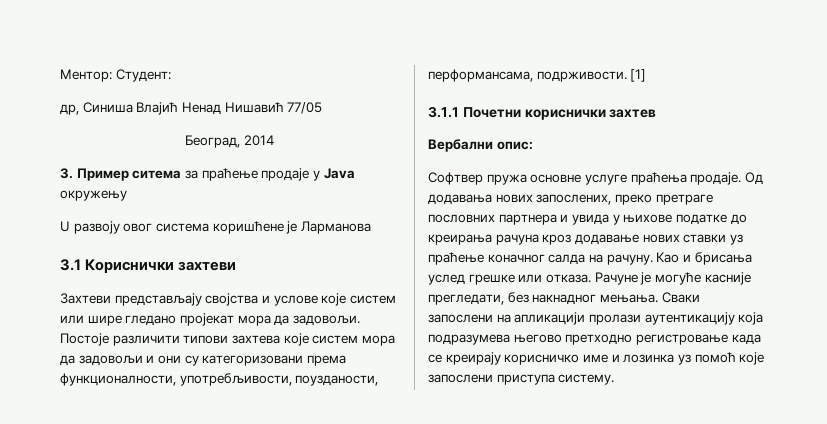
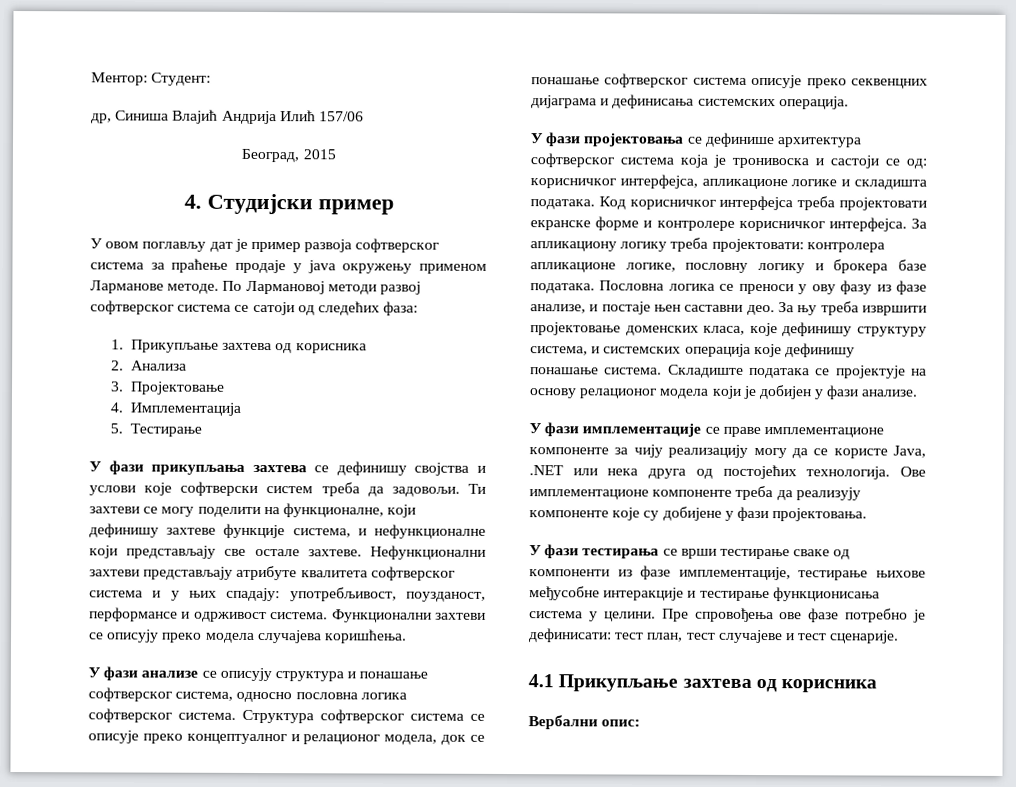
[181,102,323,115] [185,135,274,148] [60,168,182,181] Ненад Нишавић 77/05 // Београд, 2014 // 3. Пример ситема -> [221,110,364,125] [241,148,336,163] [183,193,394,215] [90,238,440,253] [90,262,144,270] Андрија Илић 157/06 // Београд, 2015 // 4. Студијски пример // У овом поглављу дат је пример развоја софтверског система
[323,168,355,179] Java -> [307,260,336,274] java
[60,221,371,234] [60,259,237,273] [60,293,396,306] [60,313,360,326] [60,333,395,346] [60,355,346,366] [60,373,379,386] [428,69,647,82] [428,106,657,120] [428,139,533,152] [428,172,763,185] [428,194,713,205] [428,214,747,225] [428,234,743,245] [428,252,752,265] [428,272,751,285] [428,292,700,305] [428,312,764,325] [428,334,761,345] [428,352,765,365] [428,374,615,385] // U развоју овог система коришћене је Ларманова // 3.1 Кориснички захтеви // Захтеви представљају својства и услове које систем или шире гледано пројекат мора да задовољи. Постоје различити типови захтева које систем мора да задовољи и они су категоризовани према функционалности, употребљивости, поузданости, перформансама, подрживости. [1] // 3.1.1 Почетни кориснички захтев // Вербални опис: // Софтвер пружа основне услуге праћења продаје. Од додавања нових запослених, преко претраге пословних партнера и увида у њихове податке до креирања рачуна кроз додавање нових ставки уз праћење коначног салда на рачуну. Као и брисања услед грешке или отказа. Рачуне је могуће касније прегледати, без накнадног мењања. Сваки запослени на апликацији пролази аутентикацију која подразумева његово претходно регистровање када се креирају корисничко име и лозинка уз помоћ које запослени приступа систему. -> [419,263,488,274] [90,280,421,295] [90,300,419,316] [110,339,367,354] [110,360,188,371] [110,381,226,395] [109,402,242,416] [109,423,203,437] [89,460,486,476] [89,481,487,497] [89,503,417,518] [89,523,486,539] [89,545,486,560] [89,565,455,581] [89,587,486,602] [89,607,486,623] [89,629,407,644] [88,666,429,682] [88,687,407,703] [88,708,485,724] [88,730,485,745] [531,73,928,89] [531,94,849,110] [531,132,862,148] [530,153,927,169] [530,174,927,190] [530,195,927,211] [530,216,927,232] [530,237,885,253] [530,259,927,274] [530,280,928,295] [530,301,927,316] [530,322,927,337] [530,343,855,358] [530,364,927,379] [529,385,919,400] [529,422,884,438] [529,444,926,459] [529,464,926,480] [529,485,861,501] [529,506,868,522] [529,544,851,560] [529,565,926,581] [529,586,880,602] [529,607,926,623] [529,628,900,644] [528,674,878,693] [528,715,641,730] применом Ларманове методе. По Лармановој методи развој софтверског система се сатоји од следећих фаза: // 1. Прикупљање захтева од корисника // 2. Анализа // 3. Пројектовање // 4. Имплементација // 5. Тестирање // У фази прикупљања захтева се дефинишу својства и услови које софтверски систем треба да задовољи. Ти захтеви се могу поделити на функционалне, који дефинишу захтеве функције система, и нефункционалне који представљају све остале захтеве. Нефункционални захтеви представљају атрибуте квалитета софтверског система и у њих спадају: употребљивост, поузданост, перформансе и одрживост система. Функционални захтеви се описују преко модела случајева коришћења. // У фази анализе се описују структура и понашање софтверског система, односно пословна логика софтверског система. Структура софтверског система се описује преко концептуалног и релационог модела, док се понашање софтверског система описује преко секвенцних дијаграма и дефинисања системских операција. // У фази пројектовања се дефинише архитектура софтверског система која је тронивоска и састоји се од: корисничког интерфејса, апликационе логике и складишта података. Код корисничког интерфејса треба пројектовати екранске форме и контролере корисничког интерфејса. За апликациону логику треба пројектовати: контролера апликационе логике, пословну логику и брокера базе података. Пословна логика се преноси у ову фазу из фазе анализе, и постаје њен саставни део. За њу треба извршити пројектовање доменских класа, које дефинишу структуру система, и системских операција које дефинишу понашање система. Складиште података се пројектује на основу релационог модела који је добијен у фази анализе. // У фази имплементације се праве имплементационе компоненте за чију реализацију могу да се користе Java, .NET или нека друга од постојећих технологија. Ове имплементационе компоненте треба да реализују компоненте које су добијене у фази пројектовања. // У фази тестирања се врши тестирање сваке од компоненти из фазе имплементације, тестирање њихове међусобне интеракције и тестирање функционисања система у целини. Пре спровођења ове фазе потребно је дефинисати: тест план, тест случајеве и тест сценарије. // 4.1 Прикупљање захтева од корисника // Вербални опис:

